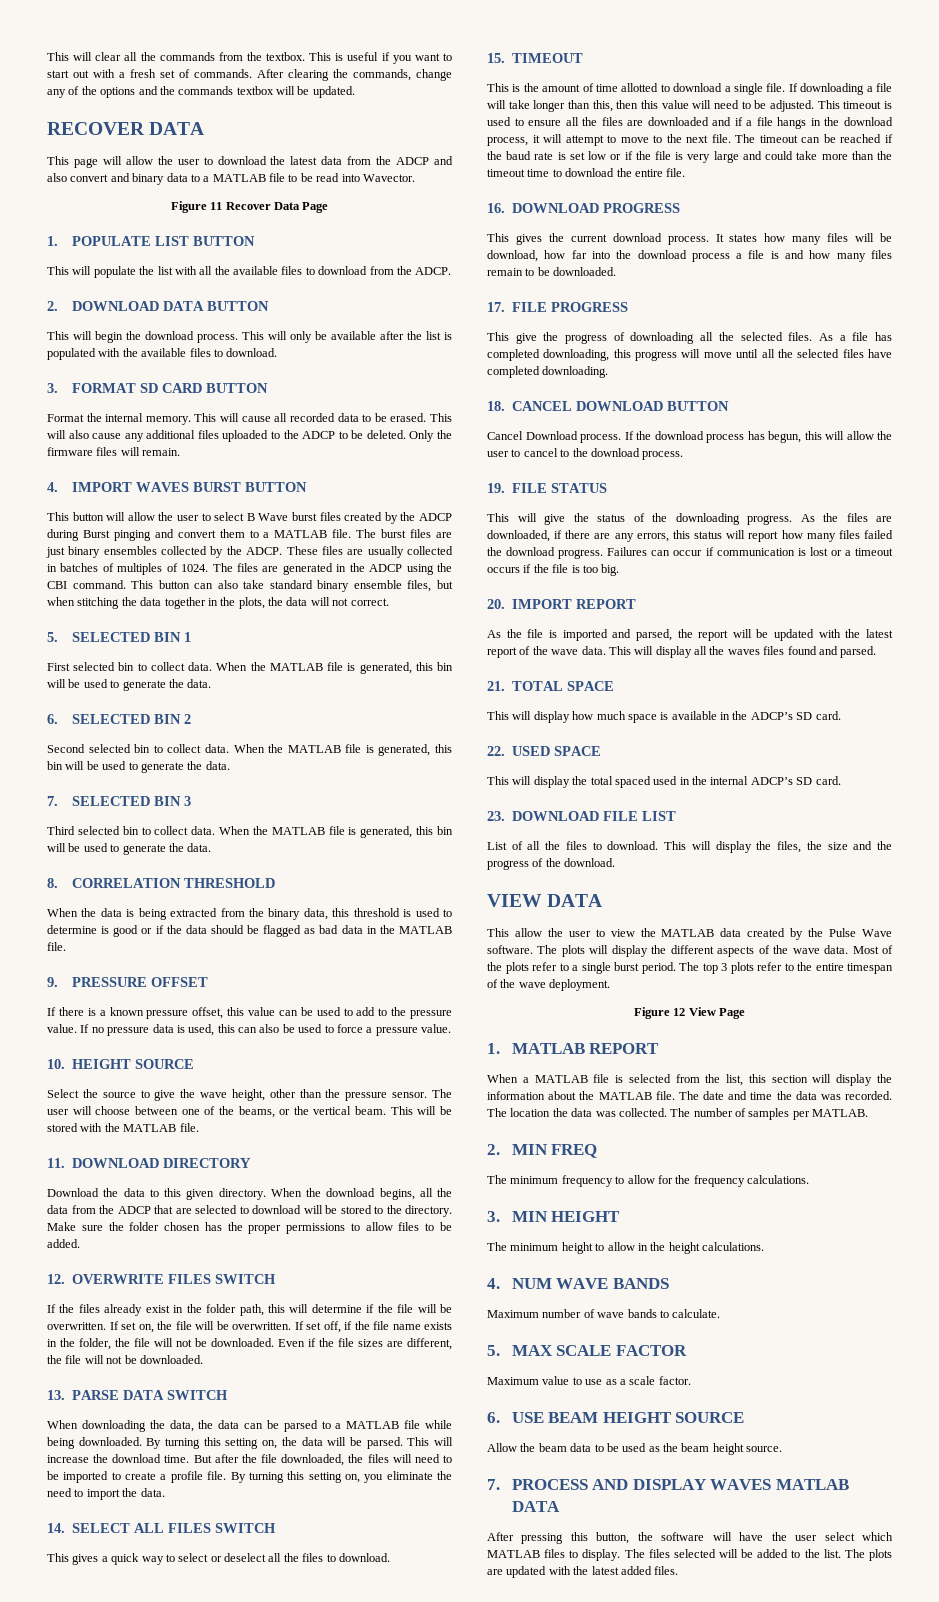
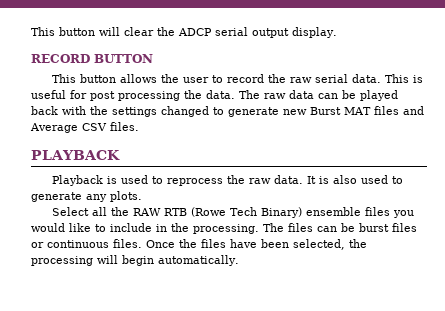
[47,52,69,61] This -> [31,27,95,36] This button
[124,52,452,64] [47,69,452,81] [47,86,355,98] [47,122,205,135] [47,156,453,168] [47,173,415,185] [170,201,329,213] [47,236,255,246] [47,266,452,278] [47,301,269,311] [47,331,452,343] [47,348,278,360] [47,383,268,393] [47,413,453,425] [47,430,452,442] [47,447,181,456] [47,482,241,492] all the commands from the textbox. This is useful if you want to start out with a fresh set of commands. After clearing the commands, change any of the options and the commands textbox will be updated. // RECOVER DATA // This page will allow the user to download the latest data from the ADCP and also convert and binary data to a MATLAB file to be read into Wavector. // Figure 11 Recover Data Page // 1. POPULATE LIST BUTTON // This will populate the list with all the available files to download from the ADCP. // 2. DOWNLOAD DATA BUTTON // This will begin the download process. This will only be available after the list is populated with the available files to download. // 3. FORMAT SD CARD BUTTON // Format the internal memory. This will cause all recorded data to be erased. This will also cause any additional files uploaded to the ADCP to be deleted. Only the firmware files will remain. // 4. IMPORT WAVES BURST -> [157,27,337,38] [31,54,90,63] the ADCP serial output display. // RECORD
[106,512,453,524] [47,529,452,541] [46,546,454,558] [47,563,452,575] [47,580,453,592] [47,597,389,609] [47,632,191,642] [47,662,453,674] [47,679,212,691] [47,714,191,724] [47,744,452,756] [47,761,230,773] [47,796,191,806] [47,826,454,838] [47,843,212,855] [47,878,275,888] [47,908,453,920] [47,925,452,937] [47,942,66,951] [47,977,208,987] [47,1007,452,1019] [47,1024,451,1036] [47,1059,194,1069] [47,1089,453,1101] [47,1106,453,1118] [47,1123,199,1132] [47,1158,251,1168] [47,1188,452,1200] [47,1205,452,1217] [47,1222,453,1234] [47,1239,80,1248] [47,1274,276,1284] [47,1304,452,1316] [47,1321,452,1333] [47,1338,452,1350] [47,1355,203,1364] [47,1390,228,1400] [47,1420,453,1432] [47,1437,453,1449] [47,1454,452,1466] [47,1471,452,1483] [47,1488,165,1500] [47,1523,276,1533] [47,1553,390,1565] [487,53,583,63] [487,83,892,95] [487,100,892,112] [487,117,894,129] [487,134,894,146] [487,151,893,163] [487,168,686,177] [487,203,680,213] [487,233,892,245] [487,250,893,262] [487,267,617,276] [487,302,628,312] [487,332,892,344] [487,349,893,361] [487,366,609,378] [487,401,729,411] [487,431,892,443] [487,448,684,460] [487,483,607,493] [487,513,892,525] [487,530,893,542] [487,547,893,559] [487,564,620,576] [487,599,636,609] [487,629,893,641] [487,646,877,658] [487,681,614,691] [487,711,841,723] [487,746,601,756] [487,776,841,788] [487,811,676,821] [487,841,892,853] [487,858,616,870] [487,894,603,907] [487,928,892,940] [487,945,893,957] [487,962,893,974] [487,979,611,991] [633,1007,746,1019] [487,1043,660,1054] [487,1074,892,1086] [487,1091,892,1100] [487,1108,869,1120] [487,1144,598,1158] [487,1175,809,1187] [487,1211,621,1222] [487,1242,764,1254] [487,1278,669,1289] [487,1309,721,1318] [487,1345,687,1356] [487,1376,691,1385] [487,1412,745,1423] [487,1443,783,1455] [487,1479,849,1490] [511,1501,560,1512] [487,1532,893,1544] [487,1549,893,1561] [487,1566,679,1578] will allow the user to select B Wave burst files created by the ADCP during Burst pinging and convert them to a MATLAB file. The burst files are just binary ensembles collected by the ADCP. These files are usually collected in batches of multiples of 1024. The files are generated in the ADCP using the CBI command. This button can also take standard binary ensemble files, but when stitching the data together in the plots, the data will not correct. // 5. SELECTED BIN 1 // First selected bin to collect data. When the MATLAB file is generated, this bin will be used to generate the data. // 6. SELECTED BIN 2 // Second selected bin to collect data. When the MATLAB file is generated, this bin will be used to generate the data. // 7. SELECTED BIN 3 // Third selected bin to collect data. When the MATLAB file is generated, this bin will be used to generate the data. // 8. CORRELATION THRESHOLD // When the data is being extracted from the binary data, this threshold is used to determine is good or if the data should be flagged as bad data in the MATLAB file. // 9. PRESSURE OFFSET // If there is a known pressure offset, this value can be used to add to the pressure value. If no pressure data is used, this can also be used to force a pressure value. // 10. HEIGHT SOURCE // Select the source to give the wave height, other than the pressure sensor. The user will choose between one of the beams, or the vertical beam. This will be stored with the MATLAB file. // 11. DOWNLOAD DIRECTORY // Download the data to this given directory. When the download begins, all the data from the ADCP that are selected to download will be stored to the directory. Make sure the folder chosen has the proper permissions to allow files to be added. // 12. OVERWRITE FILES SWITCH // If the files already exist in the folder path, this will determine if the file will be overwritten. If set on, the file will be overwritten. If set off, if the file name exists in the folder, the file will not be downloaded. Even if the file sizes are different, the file will not be downloaded. // 13. PARSE DATA SWITCH // When downloading the data, the data can be parsed to a MATLAB file while being downloaded. By turning this setting on, the data will be parsed. This will increase the download time. But after the file downloaded, the files will need to be imported to create a profile file. By turning this setting on, you eliminate the need to import the data. // 14. SELECT ALL FILES SWITCH // This gives a quick way to select or deselect all the files to download. // 15. TIMEOUT // This is the amount of time allotted to download a single file. If downloading a file will take longer than this, then this value will need to be adjusted. This timeout is used to ensure all the files are downloaded and if a file hangs in the download process, it will attempt to move to the next file. The timeout can be reached if the baud rate is set low or if the file is very large and could take more than the timeout time to download the entire file. // 16. DOWNLOAD PROGRESS // This gives the current download process. It states how many files will be download, how far into the download process a file is and how many files remain to be downloaded. // 17. FILE PROGRESS // This give the progress of downloading all the selected files. As a file has completed downloading, this progress will move until all the selected files have completed downloading. // 18. CANCEL DOWNLOAD BUTTON // Cancel Download process. If the download process has begun, this will allow the user to cancel to the download process. // 19. FILE STATUS // This will give the status of the downloading progress. As the files are downloaded, if there are any errors, this status will report how many files failed the download progress. Failures can occur if communication is lost or a timeout occurs if the file is too big. // 20. IMPORT REPORT // As the file is imported and parsed, the report will be updated with the latest report of the wave data. This will display all the waves files found and parsed. // 21. TOTAL SPACE // This will display how much space is available in the ADCP’s SD card. // 22. USED SPACE // This will display the total spaced used in the internal ADCP’s SD card. // 23. DOWNLOAD FILE LIST // List of all the files to download. This will display the files, the size and the progress of the download. // VIEW DATA // This allow the user to view the MATLAB data created by the Pulse Wave software. The plots will display the different aspects of the wave data. Most of the plots refer to a single burst period. The top 3 plots refer to the entire timespan of the wave deployment. // Figure 12 View Page // 1. MATLAB REPORT // When a MATLAB file is selected from the list, this section will display the information about the MATLAB file. The date and time the data was recorded. The location the data was collected. The number of samples per MATLAB. // 2. MIN FREQ // The minimum frequency to allow for the frequency calculations. // 3. MIN HEIGHT // The minimum height to allow in the height calculations. // 4. NUM WAVE BANDS // Maximum number of wave bands to calculate. // 5. MAX SCALE FACTOR // Maximum value to use as a scale factor. // 6. USE BEAM HEIGHT SOURCE // Allow the beam data to be used as the beam height source. // 7. PROCESS AND DISPLAY WAVES MATLAB DATA // After pressing this button, the software will have the user select which MATLAB files to display. The files selected will be added to the list. The plots are updated with the latest added files. -> [119,74,423,83] [31,90,398,101] [31,106,424,117] [30,122,139,133] [31,150,120,160] [51,175,403,186] [31,191,142,202] [51,207,414,218] [31,223,417,234] [31,239,367,250] [31,255,239,266] allows the user to record the raw serial data. This is useful for post processing the data. The raw data can be played back with the settings changed to generate new Burst MAT files and Average CSV files. // PLAYBACK // Playback is used to reprocess the raw data. It is also used to generate any plots. // Select all the RAW RTB (Rowe Tech Binary) ensemble files you would like to include in the processing. The files can be burst files or continuous files. Once the files have been selected, the processing will begin automatically.

